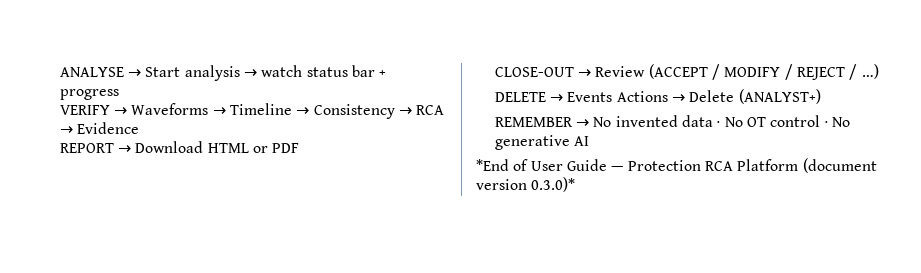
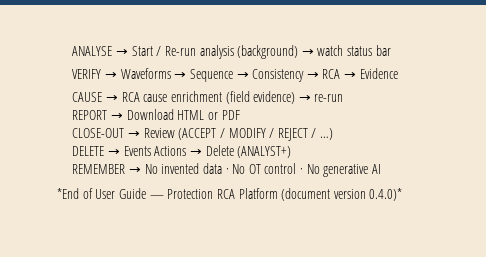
[184,65,240,81] analysis -> [156,45,299,59] / Re-run analysis (background)
[379,70,387,77] [59,89,119,100] + progress -> (391, 50) none
[229,103,292,115] Timeline -> [189,69,233,82] Sequence
(139, 128) none -> [72,91,344,104] // CAUSE → RCA cause enrichment (field evidence) → re-run
[531,177,576,192] 0.3.0)* -> [369,188,403,201] 0.4.0)*

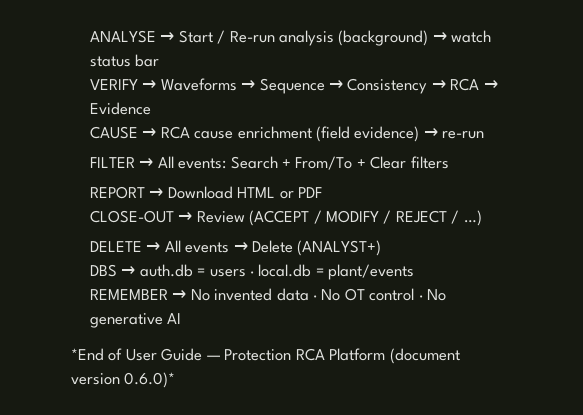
(344, 98) none -> [89,156,449,170] // FILTER → All events: Search + From/To + Clear filters
[123,146,187,156] Events Actions -> [164,240,230,253] All events
(292, 152) none -> [89,264,415,280] // DBS → auth.db = users · local.db = plant/events
[369,188,403,201] 0.4.0)* -> [124,372,176,388] 0.6.0)*

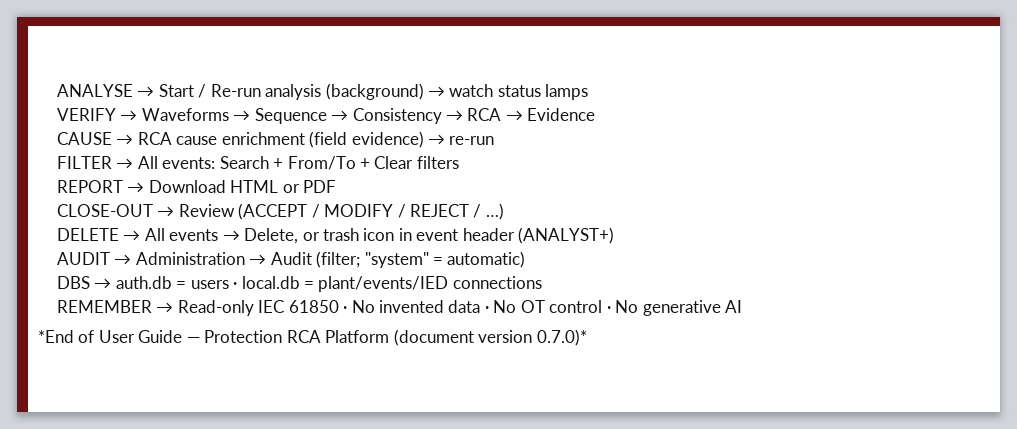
[135,54,160,67] bar -> [545,84,589,100] lamps
[251,240,382,256] Delete (ANALYST+) -> [244,227,615,244] [56,251,526,268] Delete, or trash icon in event header (ANALYST+) // AUDIT → Administration → Audit (filter; "system" = automatic)
[328,264,415,280] plant/events -> [318,276,542,292] plant/events/IED connections
(187, 295) none -> [177,300,348,316] Read-only IEC 61850 ·
[124,372,176,388] 0.6.0)* -> [536,329,587,346] 0.7.0)*

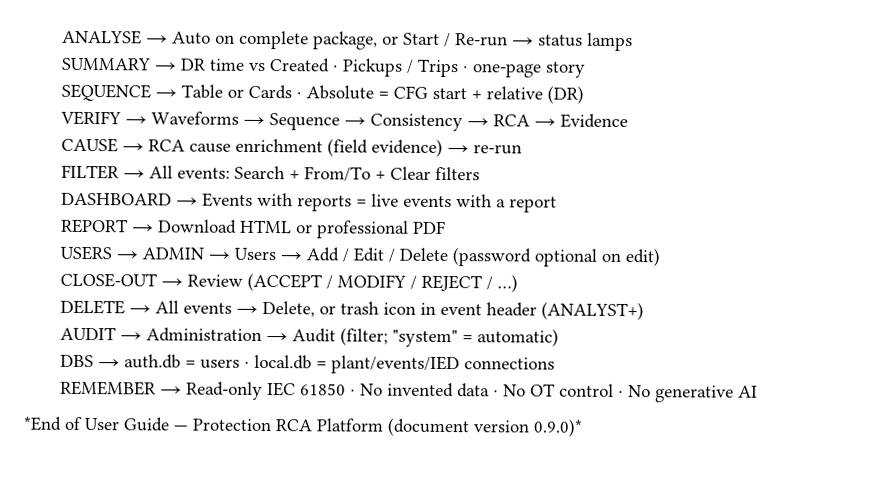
[158,83,589,100] Start / Re-run analysis (background) → watch status lamps -> [171,30,633,52] [60,57,586,78] [60,83,584,104] Auto on complete package, or Start / Re-run → status lamps // SUMMARY → DR time vs Created · Pickups / Trips · one-page story // SEQUENCE → Table or Cards · Absolute = CFG start + relative (DR)
(459, 162) none -> [60,192,557,213] // DASHBOARD → Events with reports = live events with a report
(300, 188) none -> [316,220,409,239] professional
(337, 186) none -> [59,245,660,267] // USERS → ADMIN → Users → Add / Edit / Delete (password optional on edit)
[536,329,587,346] 0.7.0)* -> [533,418,583,437] 0.9.0)*

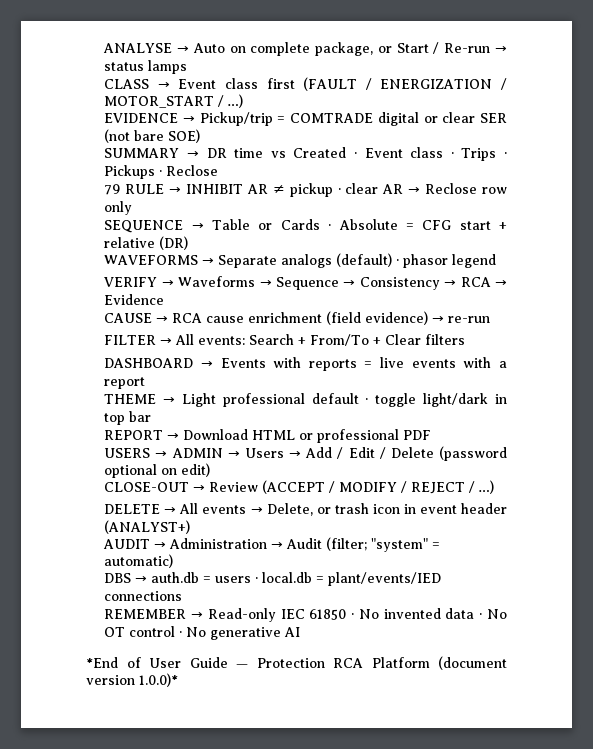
(633, 42) none -> [104,77,507,91] [104,94,244,108] [104,112,507,126] [104,129,201,143] // CLASS → Event class first (FAULT / ENERGIZATION / MOTOR_START / …) // EVIDENCE → Pickup/trip = COMTRADE digital or clear SER (not bare SOE)
[341,58,586,78] Pickups / Trips · one-page story -> [364,147,508,161] [104,165,219,179] [104,183,507,197] [104,201,133,215] Event class · Trips · Pickups · Reclose // 79 RULE → INHIBIT AR ≠ pickup · clear AR → Reclose row only
(584, 94) none -> [104,253,497,268] // WAVEFORMS → Separate analogs (default) · phasor legend
(557, 204) none -> [104,393,507,407] [104,411,152,425] // THEME → Light professional default · toggle light/dark in top bar
[533,418,583,437] 0.9.0)* -> [139,673,178,687] 1.0.0)*

